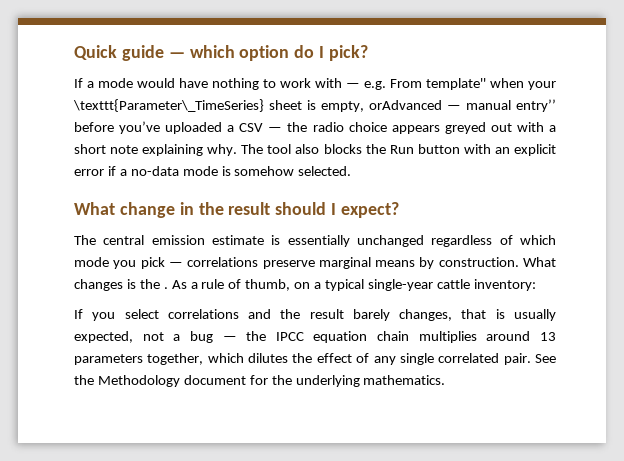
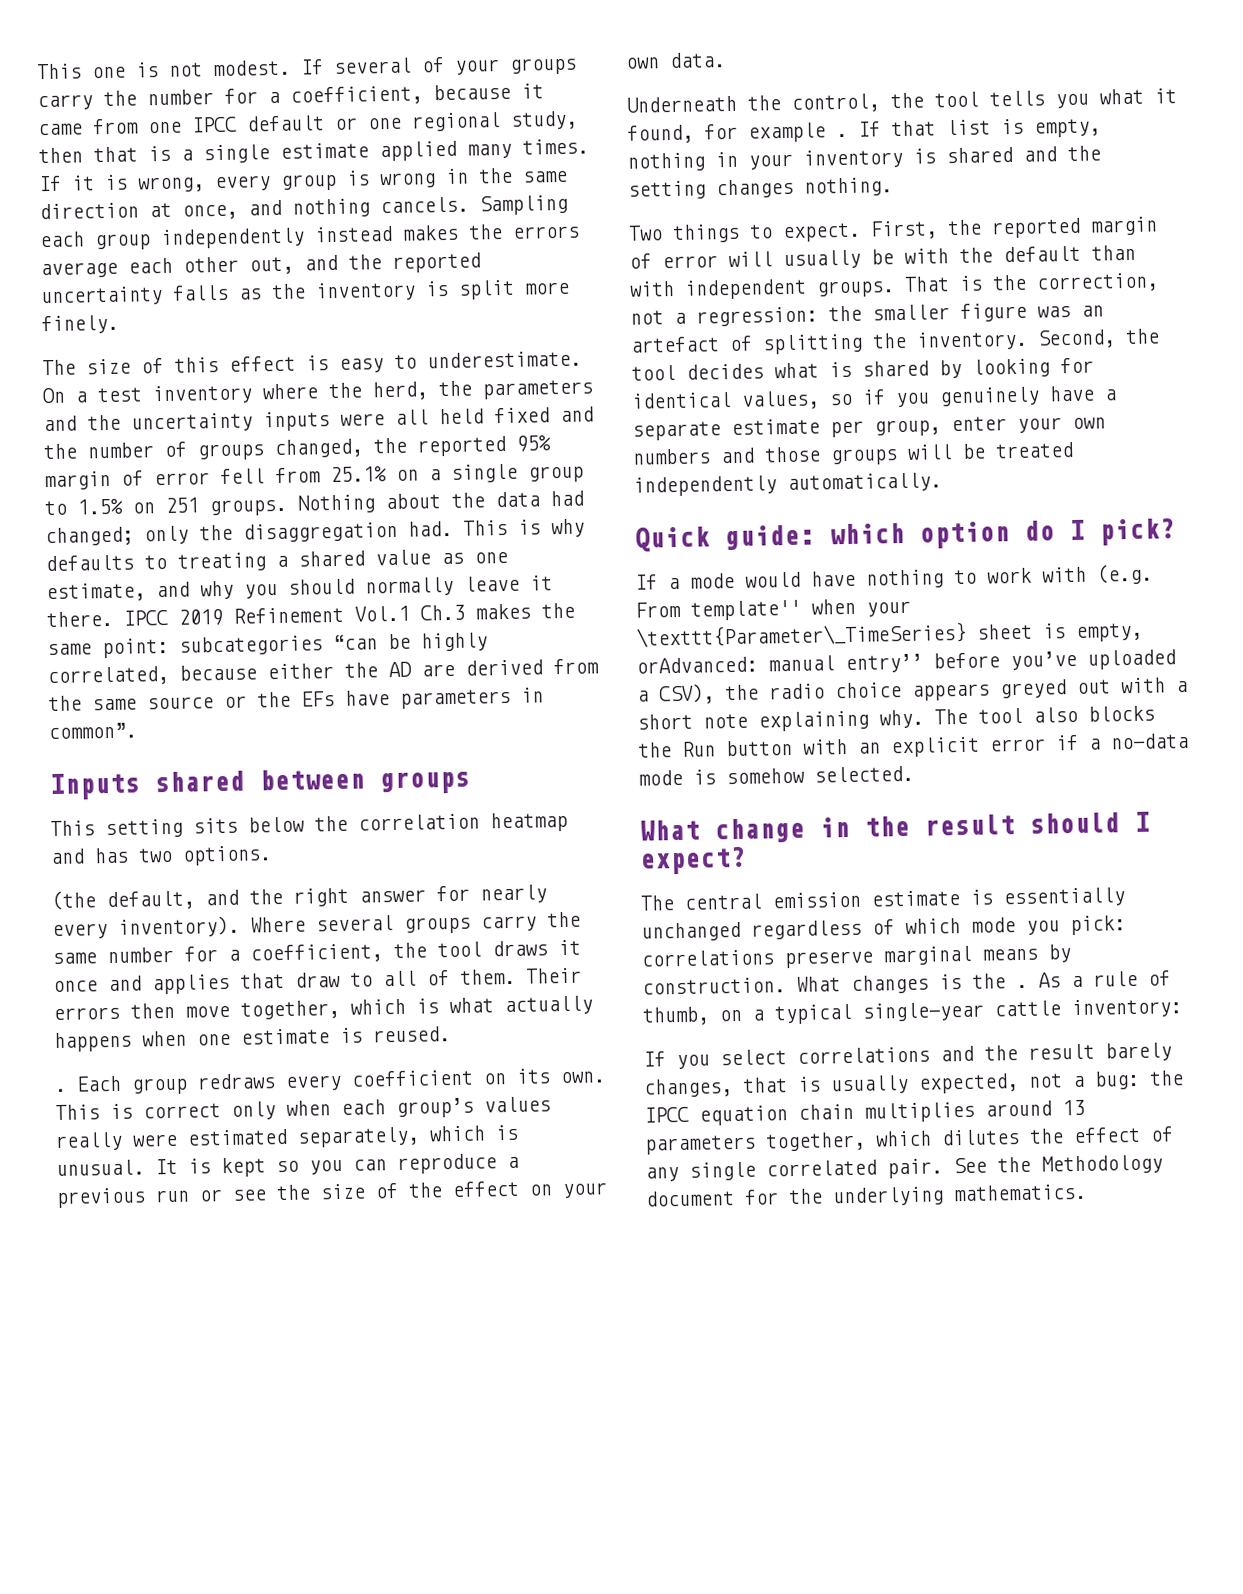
[74,45,185,61] Quick guide — -> [36,57,577,80] [37,83,544,111] [38,110,578,136] [38,138,589,164] [38,167,568,193] [39,194,568,220] [39,224,580,251] [40,252,481,279] [40,279,570,307] [41,314,119,335] [42,350,582,376] [42,379,593,405] [43,406,594,433] [43,435,551,461] [44,463,584,491] [44,490,584,517] [45,518,585,547] [45,549,508,572] [46,575,553,603] [46,602,575,628] [47,632,488,659] [47,658,599,687] [48,687,544,712] [48,722,137,740] [49,768,470,801] [50,811,568,839] [50,845,272,866] [51,884,547,911] [52,911,581,940] [52,939,581,965] [53,967,582,995] [53,995,593,1021] [54,1026,451,1053] [55,1068,606,1095] [55,1096,551,1121] [55,1124,519,1152] [56,1153,519,1178] [56,1180,608,1209] [625,52,726,69] [626,88,1177,113] [627,118,1101,144] [627,145,1101,172] [628,177,893,200] [628,216,1158,244] [629,244,1136,270] [629,272,1159,300] [630,302,1104,327] [630,328,1160,355] [631,357,1094,381] [631,385,1117,410] [632,416,1106,441] [632,441,1074,466] [633,472,942,497] [634,524,815,552] This one is not modest. If several of your groups carry the number for a coefficient, because it came from one IPCC default or one regional study, then that is a single estimate applied many times. If it is wrong, every group is wrong in the same direction at once, and nothing cancels. Sampling each group independently instead makes the errors average each other out, and the reported uncertainty falls as the inventory is split more finely. // The size of this effect is easy to underestimate. On a test inventory where the herd, the parameters and the uncertainty inputs were all held fixed and the number of groups changed, the reported 95% margin of error fell from 25.1% on a single group to 1.5% on 251 groups. Nothing about the data had changed; only the disaggregation had. This is why defaults to treating a shared value as one estimate, and why you should normally leave it there. IPCC 2019 Refinement Vol.1 Ch.3 makes the same point: subcategories “can be highly correlated, because either the AD are derived from the same source or the EFs have parameters in common”. // Inputs shared between groups // This setting sits below the correlation heatmap and has two options. // (the default, and the right answer for nearly every inventory). Where several groups carry the same number for a coefficient, the tool draws it once and applies that draw to all of them. Their errors then move together, which is what actually happens when one estimate is reused. // . Each group redraws every coefficient on its own. This is correct only when each group’s values really were estimated separately, which is unusual. It is kept so you can reproduce a previous run or see the size of the effect on your own data. // Underneath the control, the tool tells you what it found, for example . If that list is empty, nothing in your inventory is shared and the setting changes nothing. // Two things to expect. First, the reported margin of error will usually be with the default than with independent groups. That is the correction, not a regression: the smaller figure was an artefact of splitting the inventory. Second, the tool decides what is shared by looking for identical values, so if you genuinely have a separate estimate per group, enter your own numbers and those groups will be treated independently automatically. // Quick guide:
[346,81,386,90] — e.g. -> [1096,563,1153,585] (e.g.
[369,100,461,110] orAdvanced — -> [636,656,758,674] orAdvanced:
[239,123,283,132] CSV — -> [659,683,715,705] CSV),
[140,257,183,269] pick — -> [1070,915,1126,936] pick:
[189,331,237,343] bug — -> [1094,1070,1140,1090] bug:

